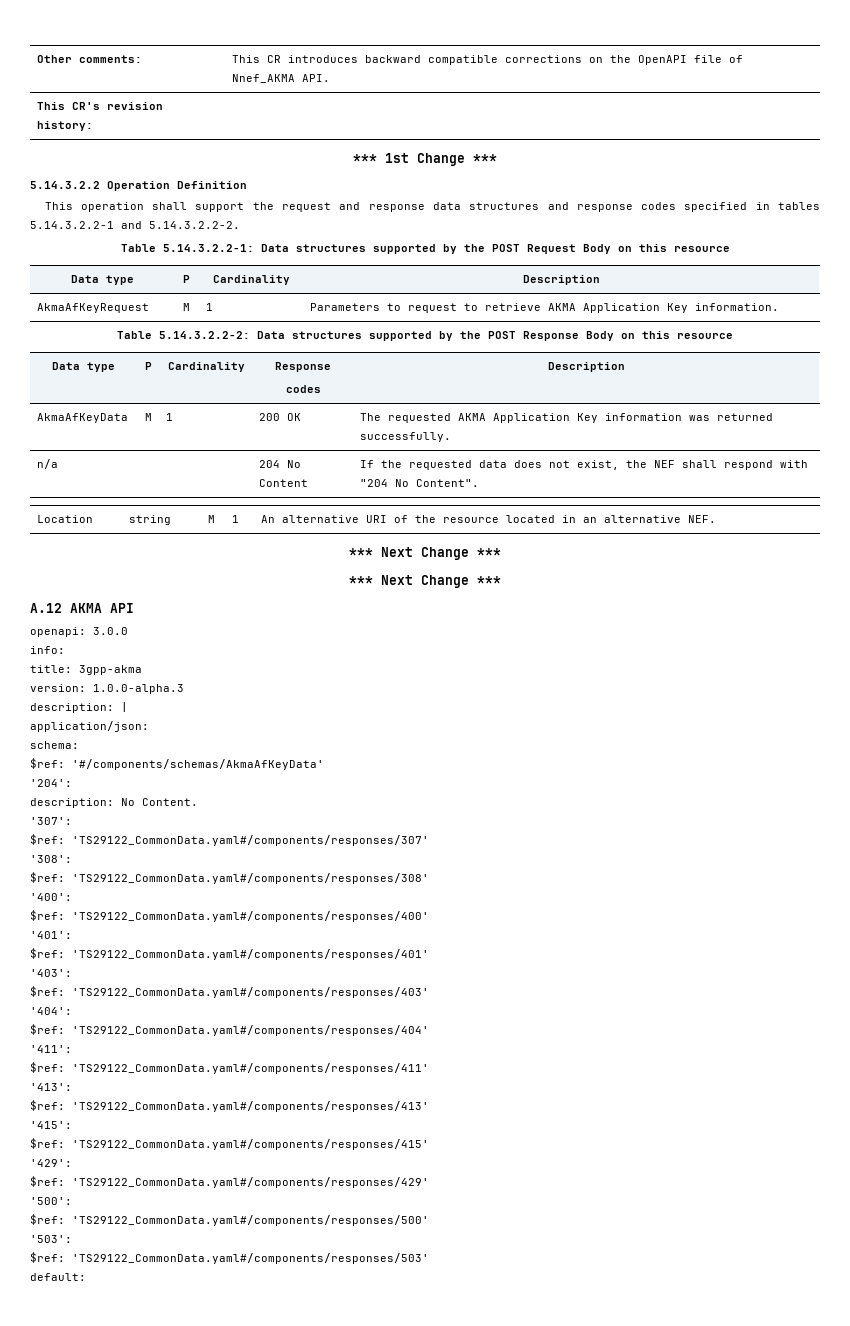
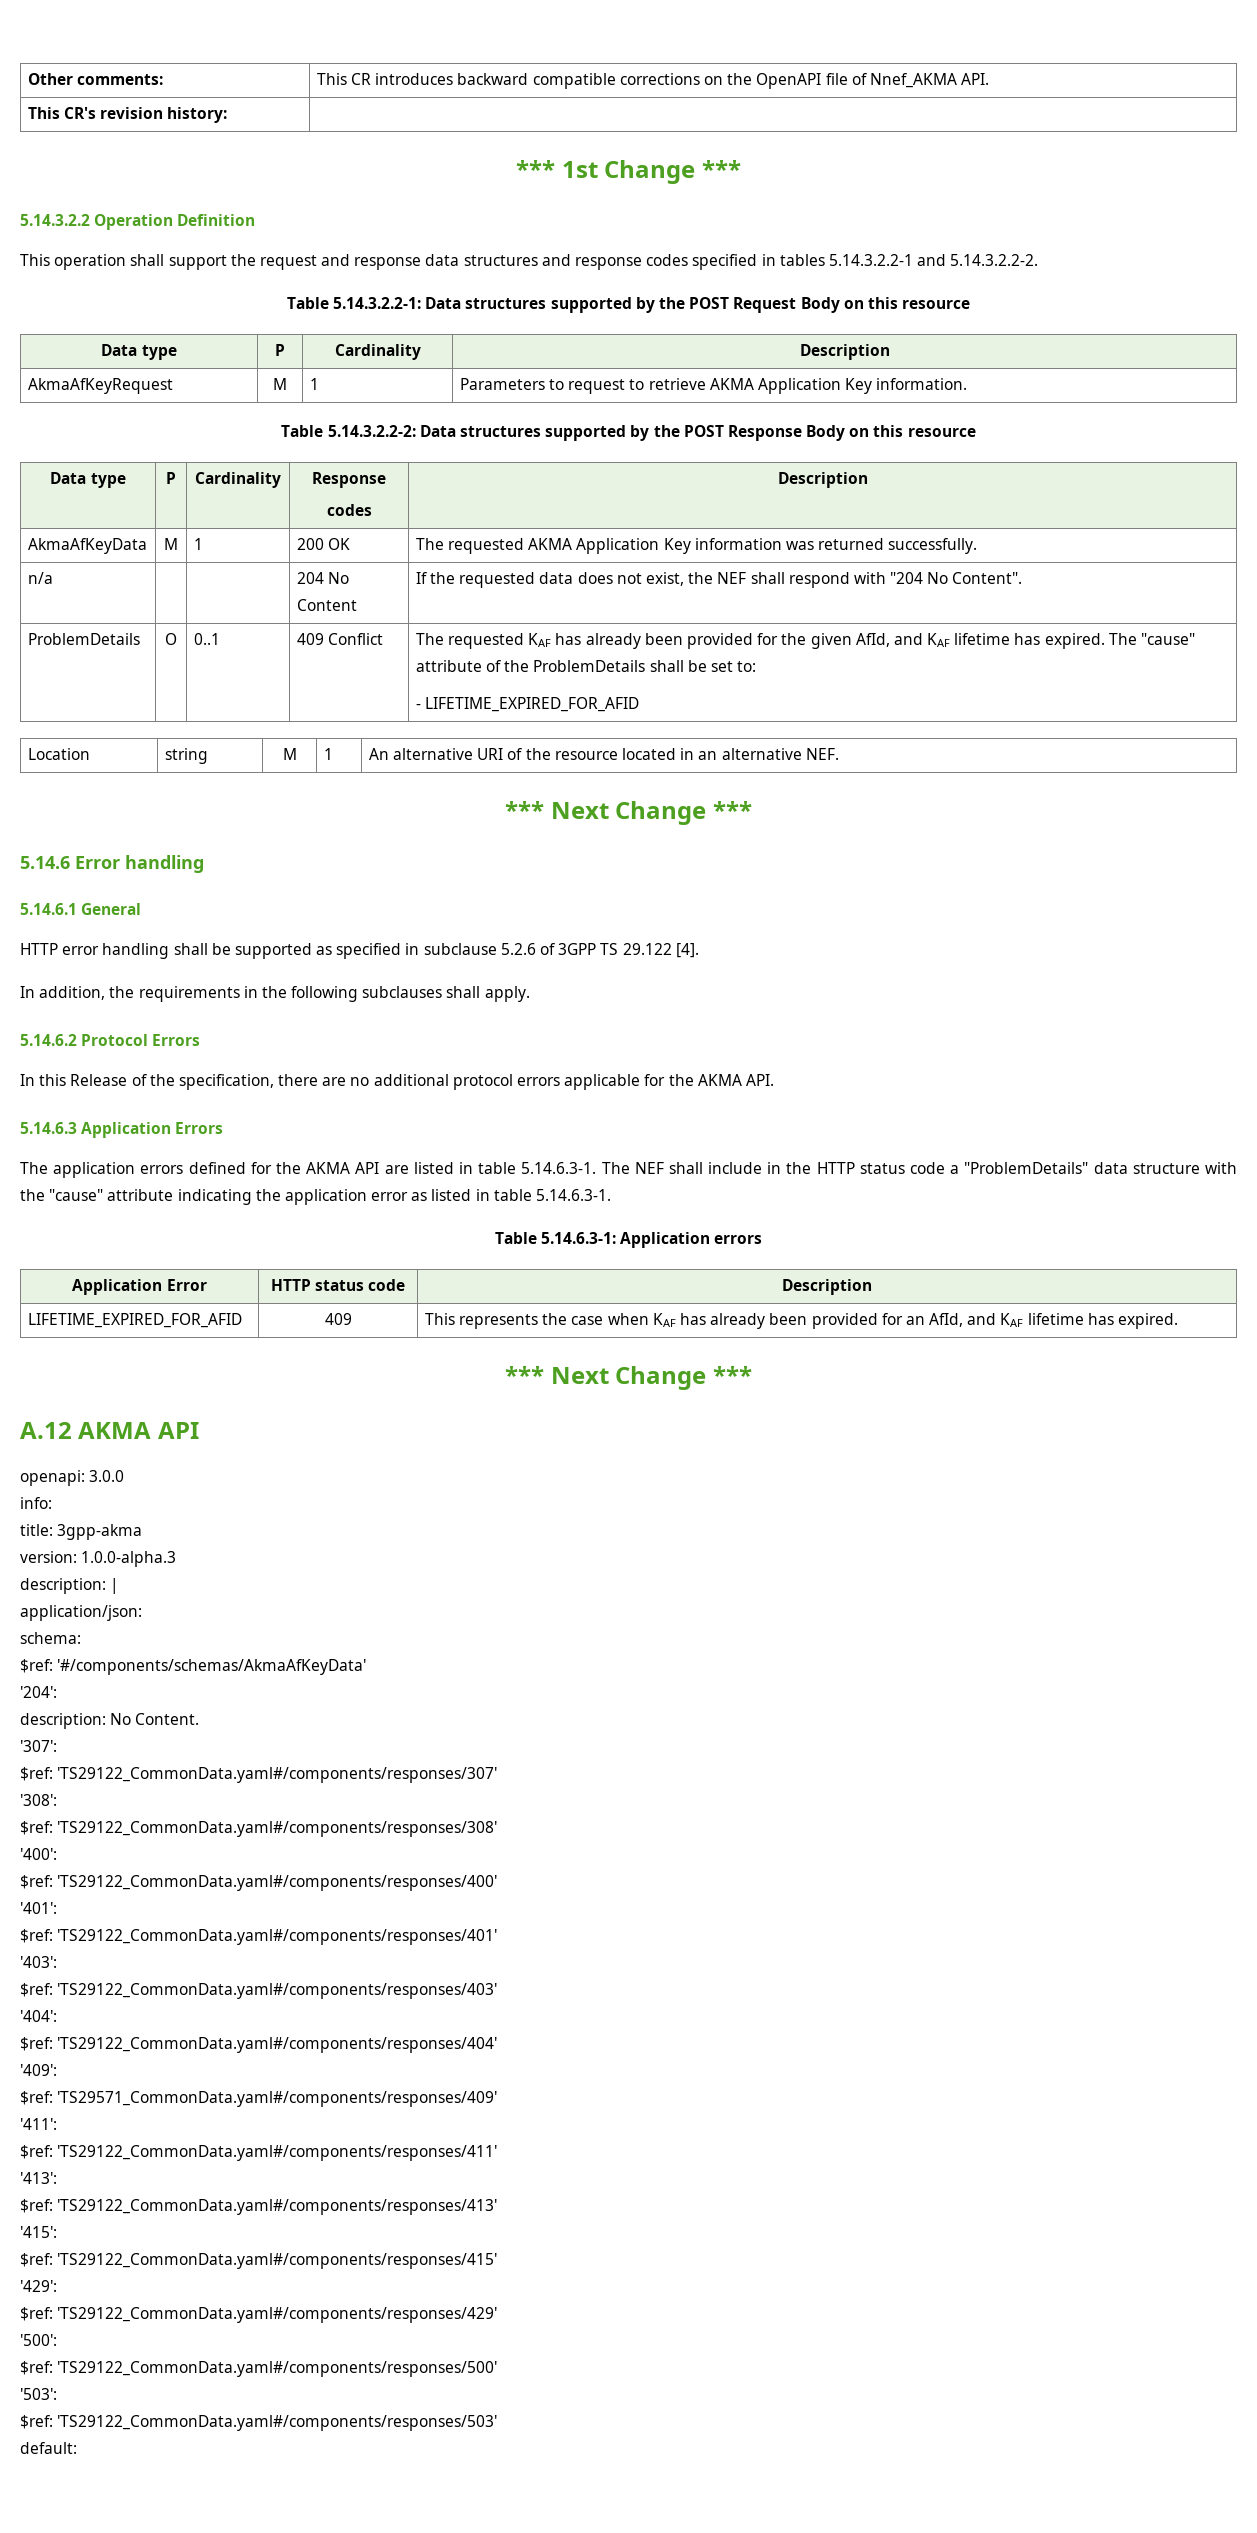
(480, 483) none -> [27,633,140,645] [165,633,177,645] [193,633,220,645] [296,633,384,645] [415,633,1195,649] [415,660,757,672] [415,697,640,712] // ProblemDetails | O | 0..1 | 409 Conflict | The requested KAF has already been provided for the given AfId, and KAF lifetime has expired. The "cause" attribute of the ProblemDetails shall be set to: // - LIFETIME_EXPIRED_FOR_AFID
(501, 552) none -> [20,855,204,873] [20,903,142,915] [20,943,699,959] [20,986,530,1002] [20,1034,201,1046] [20,1074,774,1090] [20,1122,224,1138] [20,1162,1238,1178] [20,1189,612,1205] [494,1232,763,1248] [72,1279,207,1295] [270,1279,406,1291] [782,1279,873,1295] [27,1313,242,1328] [324,1313,352,1325] [424,1313,1178,1329] // 5.14.6 Error handling // 5.14.6.1 General // HTTP error handling shall be supported as specified in subclause 5.2.6 of 3GPP TS 29.122 [4]. // In addition, the requirements in the following subclauses shall apply. // 5.14.6.2 Protocol Errors // In this Release of the specification, there are no additional protocol errors applicable for the AKMA API. // 5.14.6.3 Application Errors // The application errors defined for the AKMA API are listed in table 5.14.6.3-1. The NEF shall include in the HTTP status code a "ProblemDetails" data structure with the "cause" attribute indicating the application error as listed in table 5.14.6.3-1. // Table 5.14.6.3-1: Application errors // Application Error | HTTP status code | Description // LIFETIME_EXPIRED_FOR_AFID | 409 | This represents the case when KAF has already been provided for an AfId, and KAF lifetime has expired.
(429, 1030) none -> [20,2064,57,2076] [20,2091,498,2107] // '409': // $ref: 'TS29571_CommonData.yaml#/components/responses/409'

